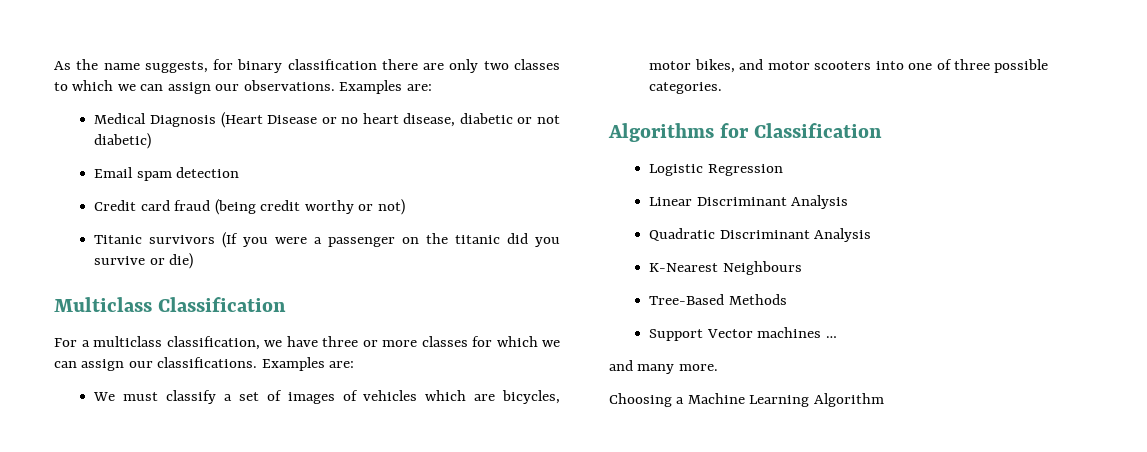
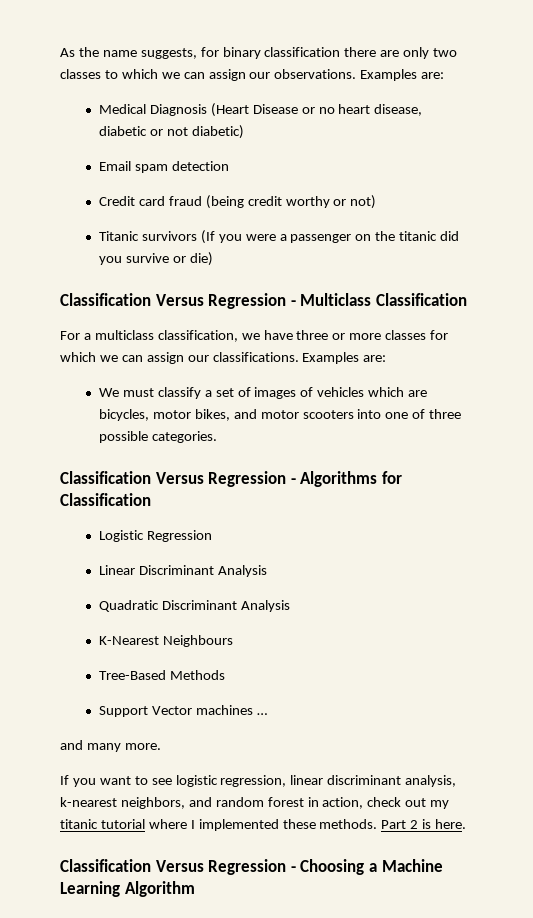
(194, 261) none -> [60,293,296,309] Classification Versus Regression -
(723, 88) none -> [60,471,296,487] Classification Versus Regression -
(718, 367) none -> [60,775,457,787] [60,797,450,809] [60,819,467,831] [60,859,296,875] If you want to see logistic regression, linear discriminant analysis, k-nearest neighbors, and random forest in action, check out my titanic tutorial where I implemented these methods. Part 2 is here. // Classification Versus Regression -

